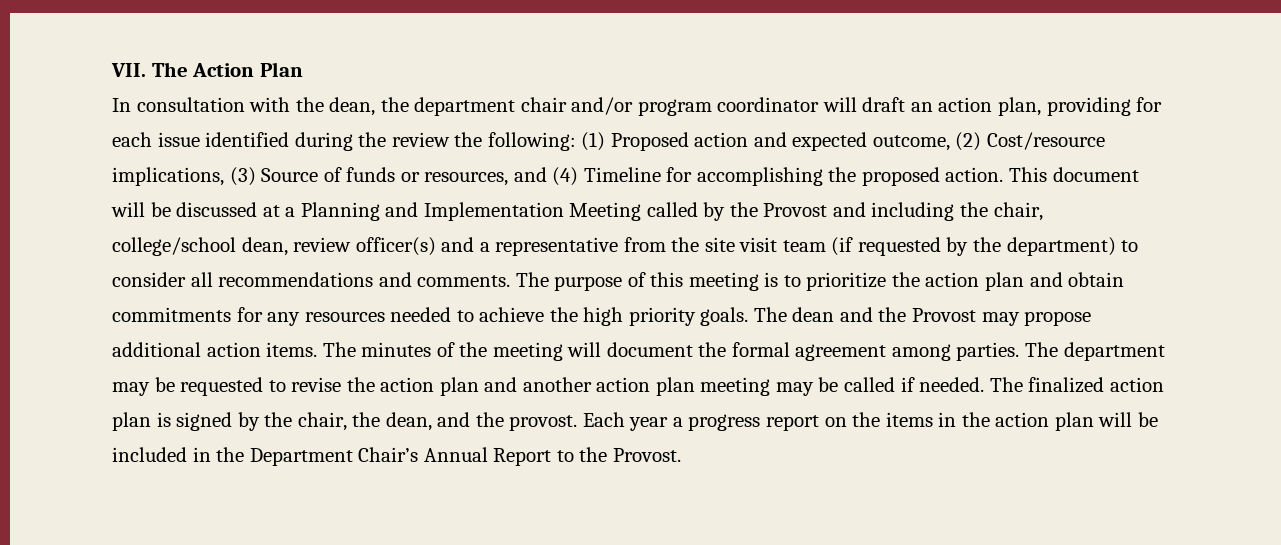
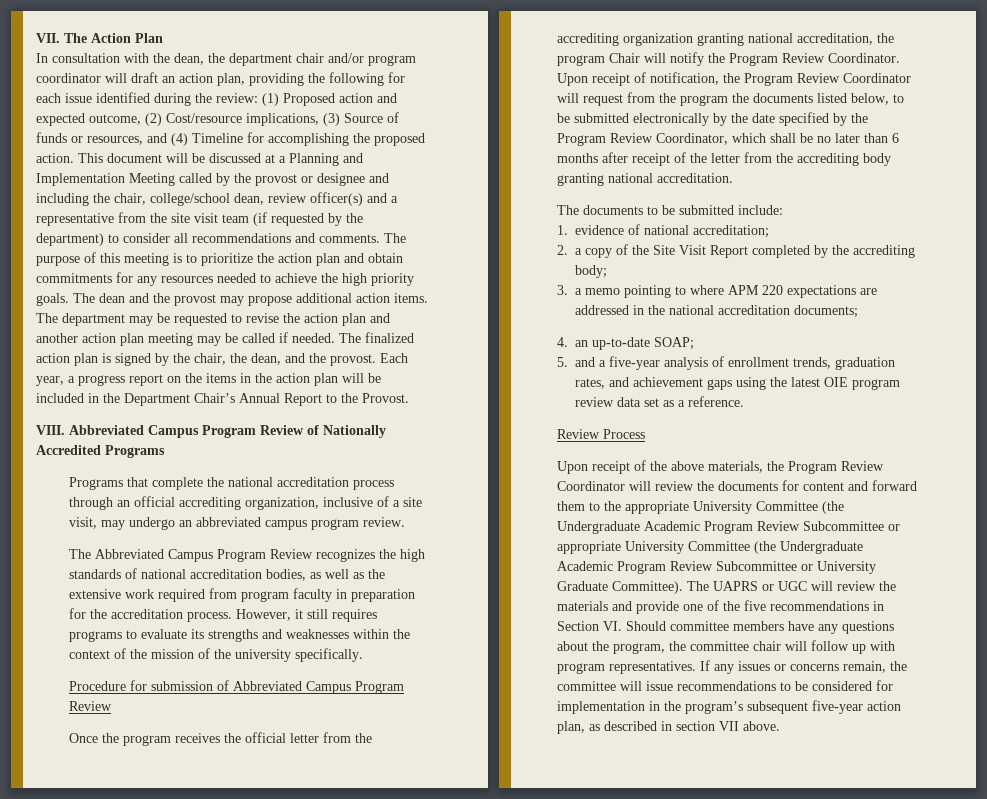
(1131, 106) none -> [308,72,384,86] the following
[391,132,576,151] review the following: -> [216,93,258,103] review:
[763,203,828,217] Provost -> [255,173,365,186] provost or designee
[912,308,977,322] Provost -> [174,294,216,306] provost
[361,342,1059,361] minutes of the meeting will document the formal agreement among parties. The -> (58, 318) none
[629,417,669,431] year -> [36,376,64,386] year,
(681, 455) none -> [36,425,386,438] [36,445,165,458] [68,477,394,490] [68,496,422,510] [68,517,405,530] [68,549,425,562] [68,568,385,581] [68,588,415,602] [68,608,377,622] [68,629,410,642] [68,648,363,662] [68,680,404,694] [68,701,112,711] [68,732,372,746] [556,33,894,46] [556,52,900,66] [556,72,911,86] [556,92,904,106] [556,112,868,126] [556,133,899,146] [556,152,891,166] [556,173,733,186] [556,205,783,215] [556,224,769,238] [556,244,915,258] [574,265,607,278] [556,285,877,298] [574,305,858,318] [556,337,694,350] [556,356,895,370] [574,377,900,390] [574,396,744,407] [556,429,645,439] [556,460,884,474] [556,480,917,491] [556,501,844,514] [556,521,900,534] [556,541,863,554] [556,561,876,574] [556,581,896,594] [556,600,884,614] [556,621,894,634] [556,640,895,654] [556,660,907,674] [556,680,893,691] [556,700,901,714] [556,721,780,734] // VIII. Abbreviated Campus Program Review of Nationally Accredited Programs // Programs that complete the national accreditation process through an official accrediting organization, inclusive of a site visit, may undergo an abbreviated campus program review. // The Abbreviated Campus Program Review recognizes the high standards of national accreditation bodies, as well as the extensive work required from program faculty in preparation for the accreditation process. However, it still requires programs to evaluate its strengths and weaknesses within the context of the mission of the university specifically. // Procedure for submission of Abbreviated Campus Program Review // Once the program receives the official letter from the accrediting organization granting national accreditation, the program Chair will notify the Program Review Coordinator. Upon receipt of notification, the Program Review Coordinator will request from the program the documents listed below, to be submitted electronically by the date specified by the Program Review Coordinator, which shall be no later than 6 months after receipt of the letter from the accrediting body granting national accreditation. // The documents to be submitted include: // 1. evidence of national accreditation; // 2. a copy of the Site Visit Report completed by the accrediting body; // 3. a memo pointing to where APM 220 expectations are addressed in the national accreditation documents; // 4. an up-to-date SOAP; // 5. and a five-year analysis of enrollment trends, graduation rates, and achievement gaps using the latest OIE program review data set as a reference. // Review Process // Upon receipt of the above materials, the Program Review Coordinator will review the documents for content and forward them to the appropriate University Committee (the Undergraduate Academic Program Review Subcommittee or appropriate University Committee (the Undergraduate Academic Program Review Subcommittee or University Graduate Committee). The UAPRS or UGC will review the materials and provide one of the five recommendations in Section VI. Should committee members have any questions about the program, the committee chair will follow up with program representatives. If any issues or concerns remain, the committee will issue recommendations to be considered for implementation in the program’s subsequent five-year action plan, as described in section VII above.

